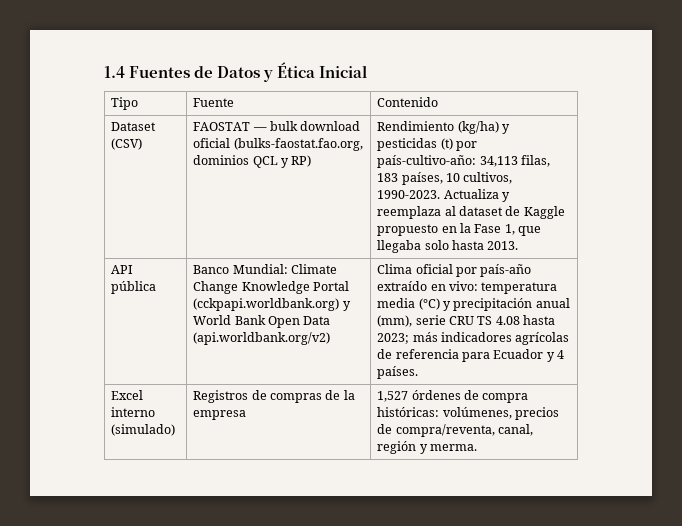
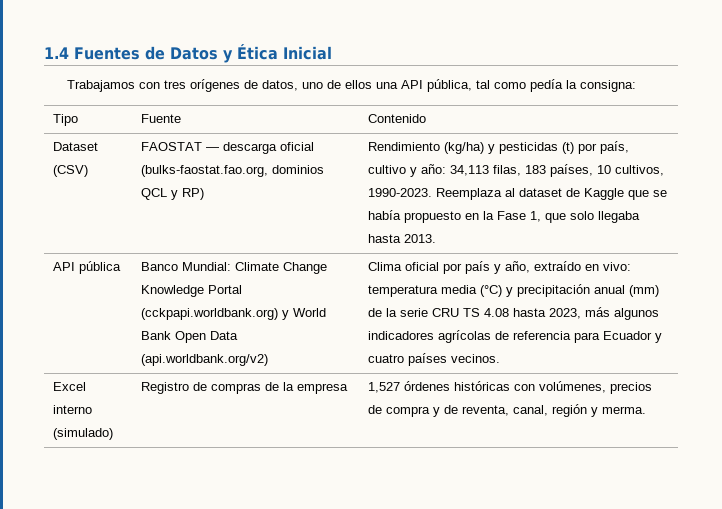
(368, 71) none -> [66,79,636,92] // Trabajamos con tres orígenes de datos, uno de ellos una API pública, tal como pedía la consigna:
[270,121,361,131] bulk download -> [222,142,277,154] descarga
[377,155,477,168] país-cultivo-año: -> [599,141,629,154] [367,164,446,177] país, cultivo y año:
[443,189,511,202] [377,206,442,219] Actualiza y reemplaza -> [435,188,502,200] Reemplaza
(565, 212) none -> [627,190,667,200] [367,210,401,220] que se había
[377,240,449,253] llegaba solo -> [569,211,640,223] solo llegaba
[480,264,532,277] país-año -> [464,261,530,274] país y año,
[377,315,413,327] (mm), -> [628,285,659,297] [367,308,397,317] (mm) de la
[377,332,438,344] 2023; más -> [548,307,659,320] 2023, más algunos
[557,350,565,359] [377,366,419,379] 4 países. -> [367,353,500,366] cuatro países vecinos.
[193,390,249,403] Registros -> [140,382,189,394] Registro
[464,390,529,403] [377,407,560,420] [377,424,495,437] de compra históricas: volúmenes, precios de compra/reventa, -> [453,381,652,394] [367,405,509,417] históricas con volúmenes, precios de compra y de reventa,

